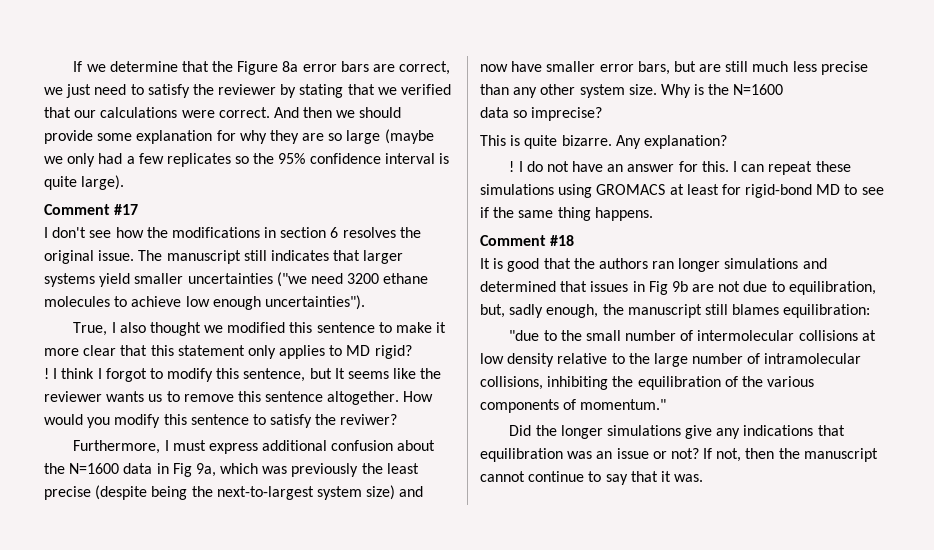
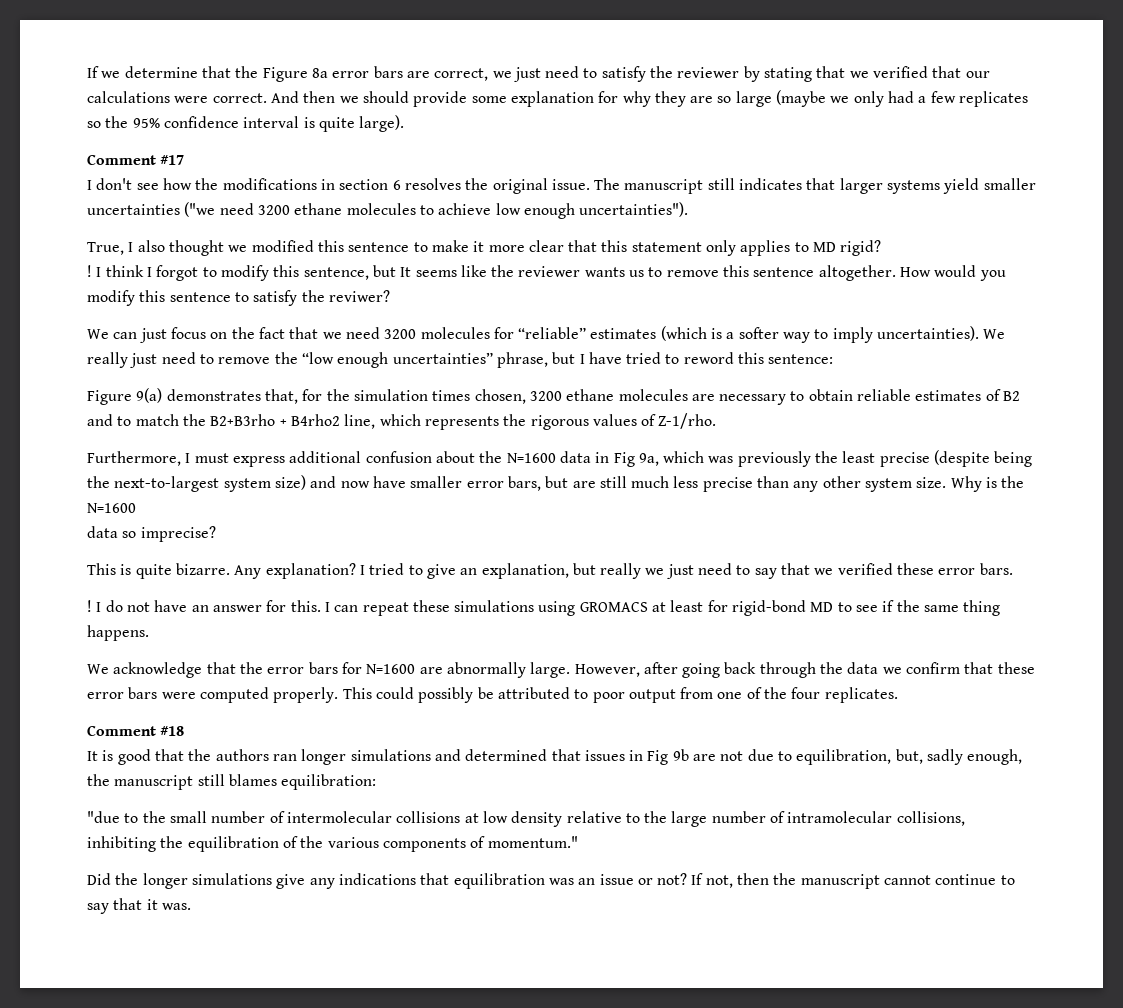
(398, 419) none -> [87,326,1006,343] [87,352,834,368] [87,388,1021,405] [87,413,717,430] // We can just focus on the fact that we need 3200 molecules for “reliable” estimates (which is a softer way to imply uncertainties). We really just need to remove the “low enough uncertainties” phrase, but I have tried to reword this sentence: // Figure 9(a) demonstrates that, for the simulation times chosen, 3200 ethane molecules are necessary to obtain reliable estimates of B2 and to match the B2+B3rho + B4rho2 line, which represents the rigorous values of Z-1/rho.
(727, 142) none -> [359,563,1013,579] I tried to give an explanation, but really we just need to say that we verified these error bars.
(653, 214) none -> [87,662,1035,678] [87,687,898,703] // We acknowledge that the error bars for N=1600 are abnormally large. However, after going back through the data we confirm that these error bars were computed properly. This could possibly be attributed to poor output from one of the four replicates.

